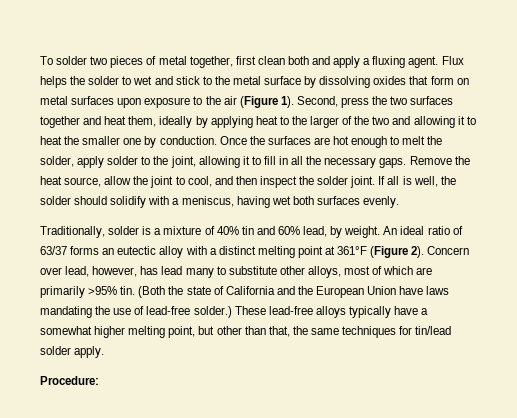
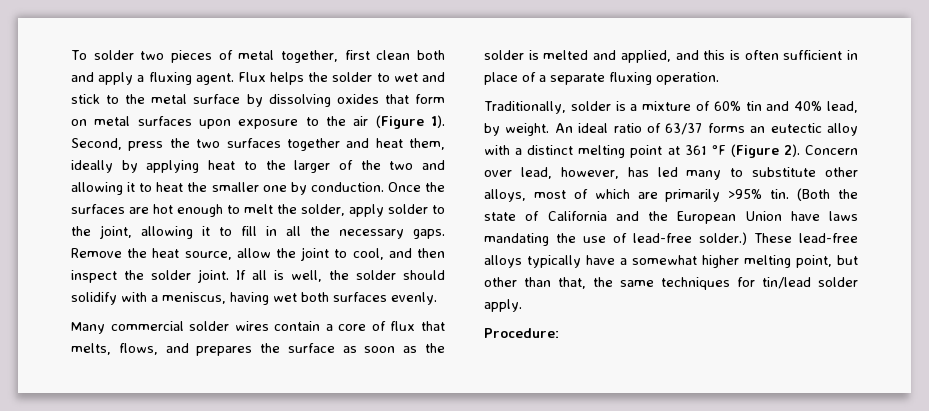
(400, 202) none -> [71,321,445,334] [71,343,445,356] [484,50,858,63] [484,72,719,85] // Many commercial solder wires contain a core of flux that melts, flows, and prepares the surface as soon as the solder is melted and applied, and this is often sufficient in place of a separate fluxing operation.
[216,226,239,235] 40% -> [713,101,741,111] 60%
[277,226,300,235] 60% -> [794,101,823,111] 40%
[337,246,368,255] 361°F -> [684,145,726,155] 361 °F
[161,266,183,275] lead -> [657,167,678,177] led

